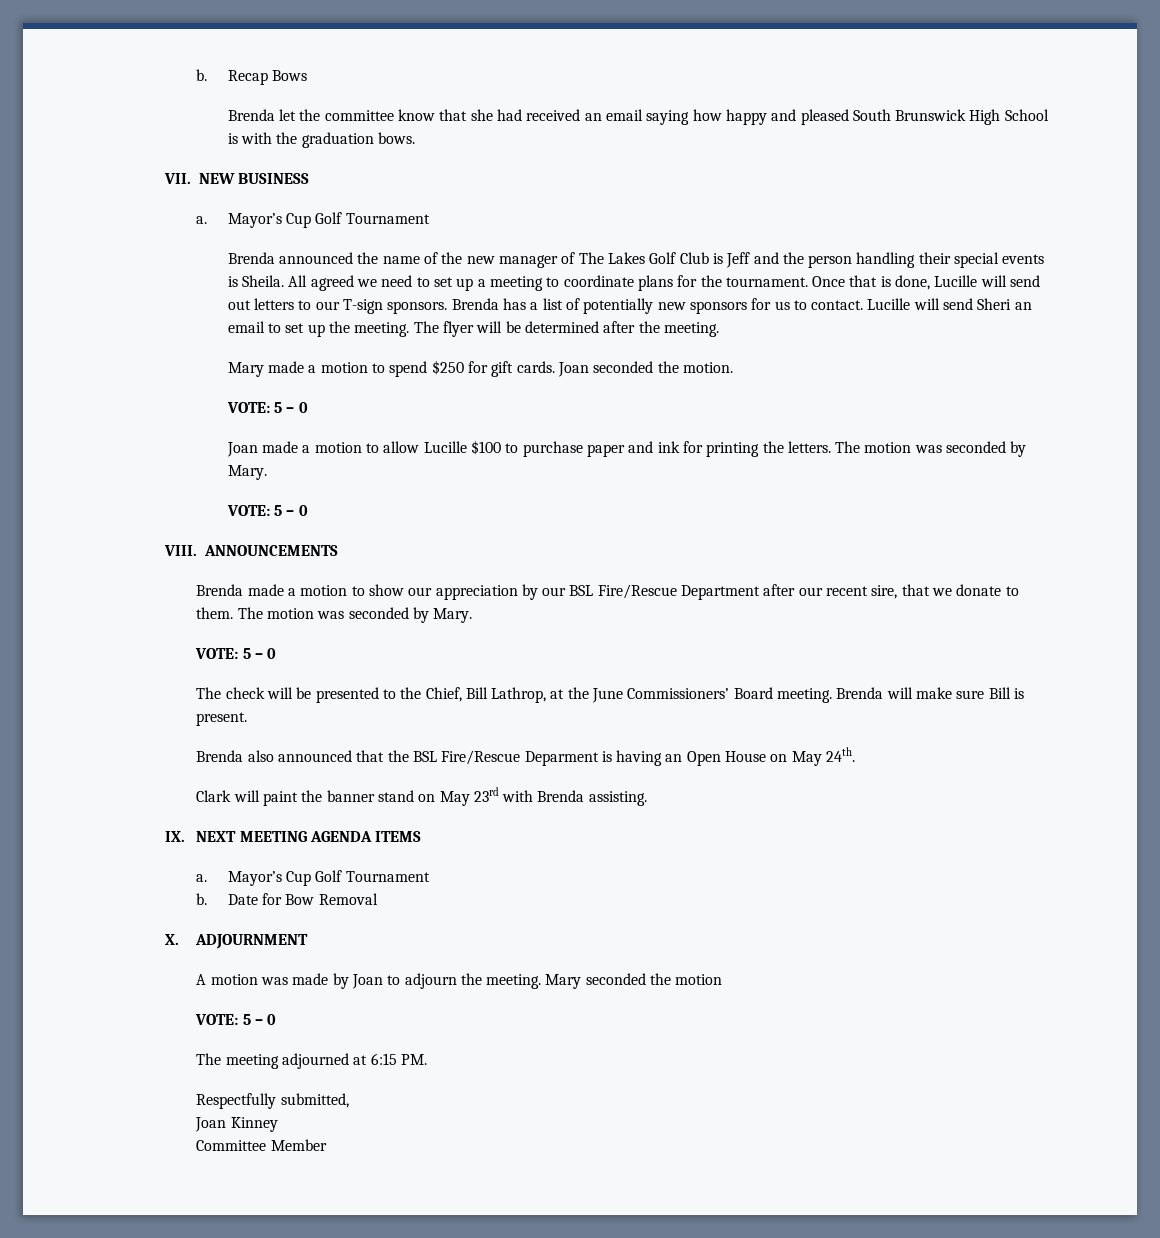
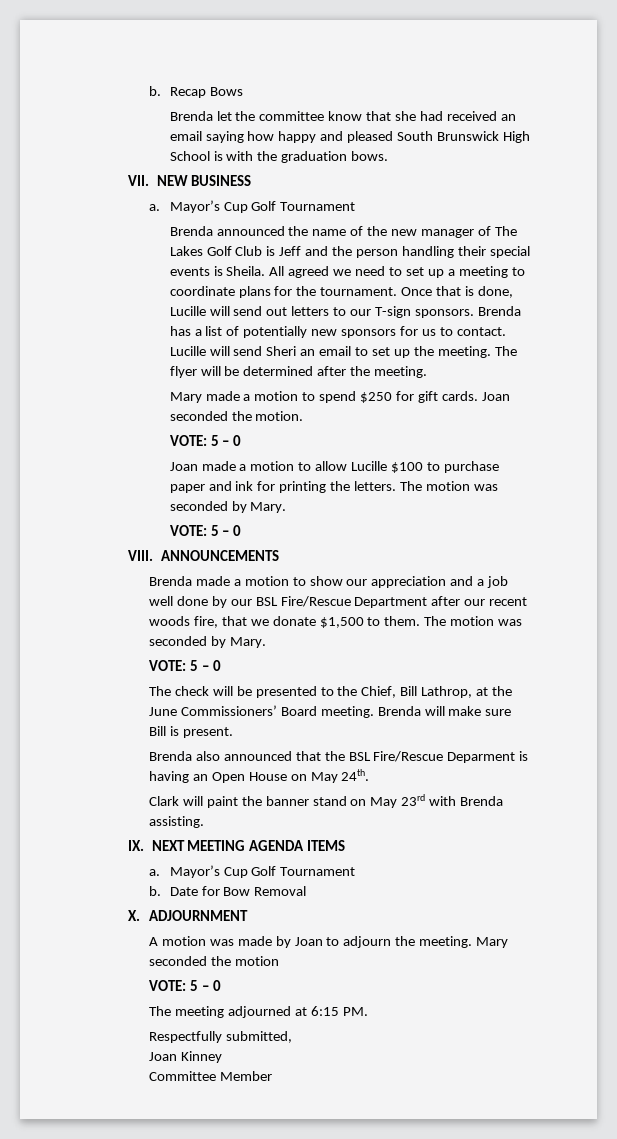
(518, 592) none -> [450,576,509,588] [148,596,208,606] and a job well done
[871,585,898,599] sire, -> [148,616,218,628] woods fire,
(1002, 590) none -> [319,617,364,628] $1,500

